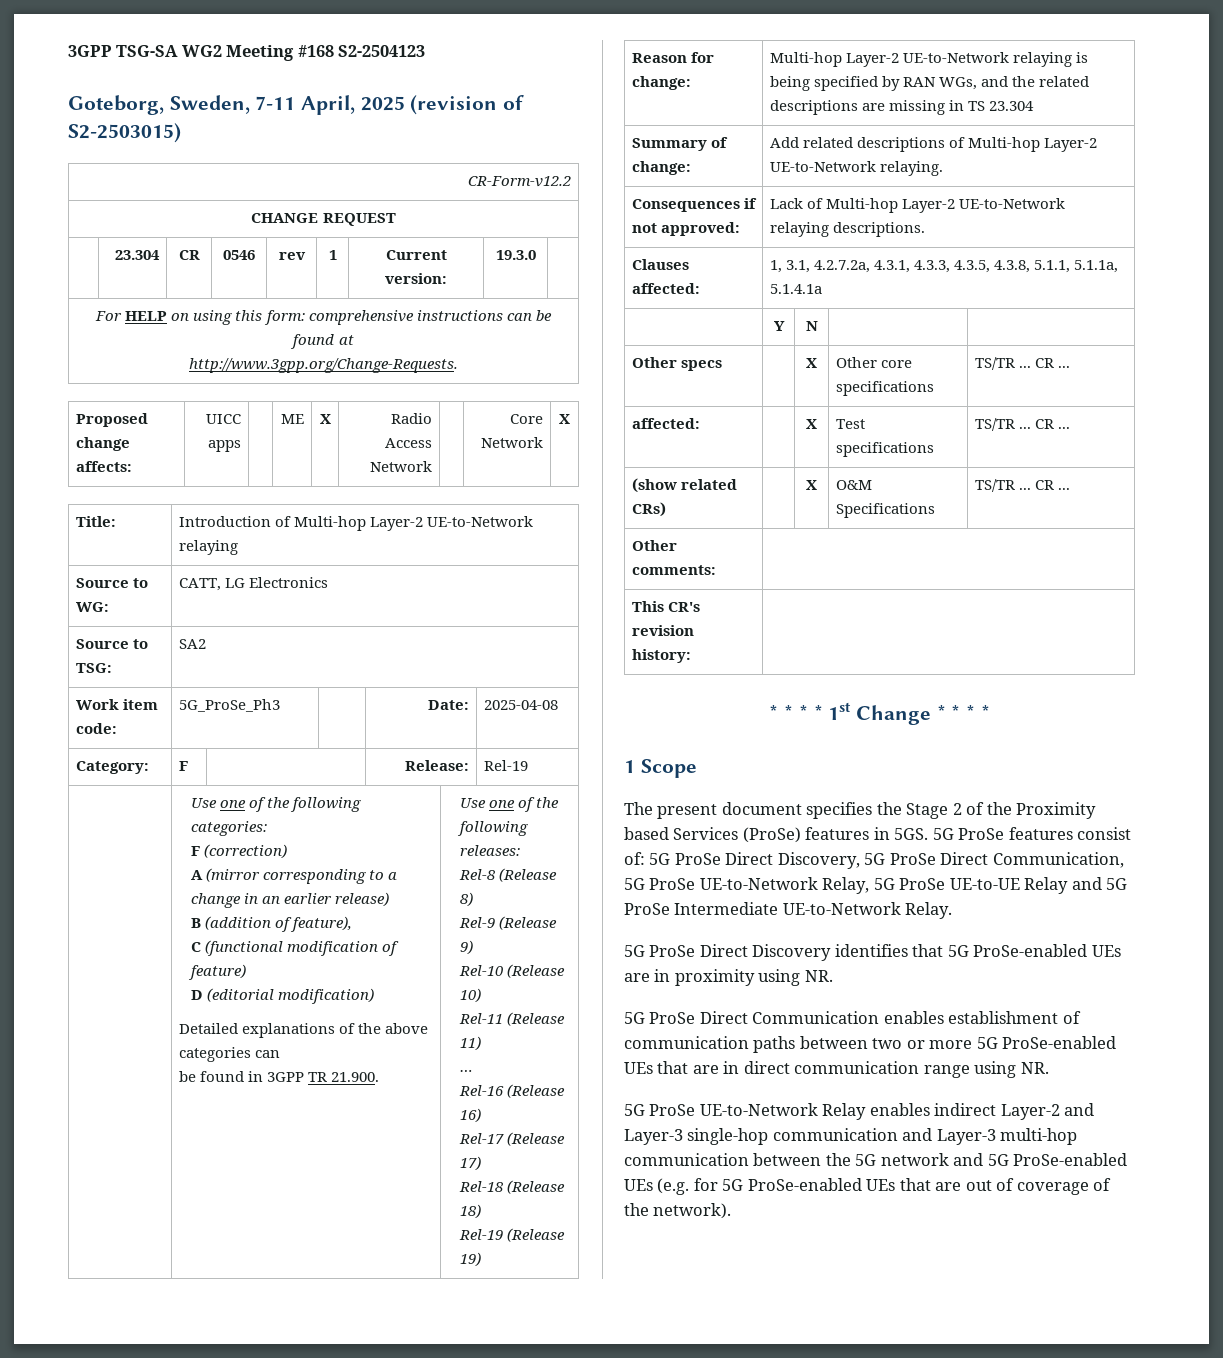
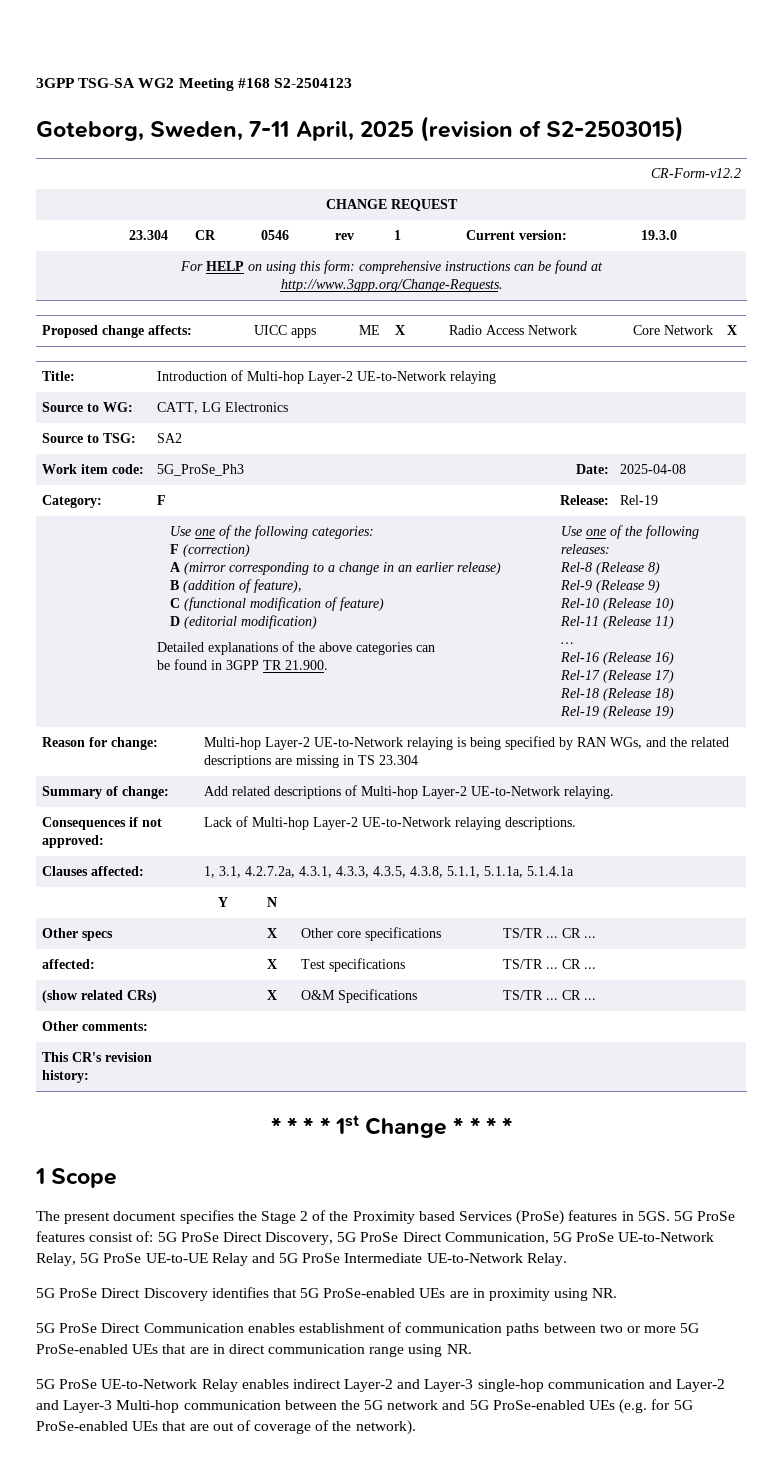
[936,1128,1078,1145] Layer-3 multi-hop -> [676,1379,726,1392] [36,1400,180,1413] Layer-2 and Layer-3 Multi-hop

